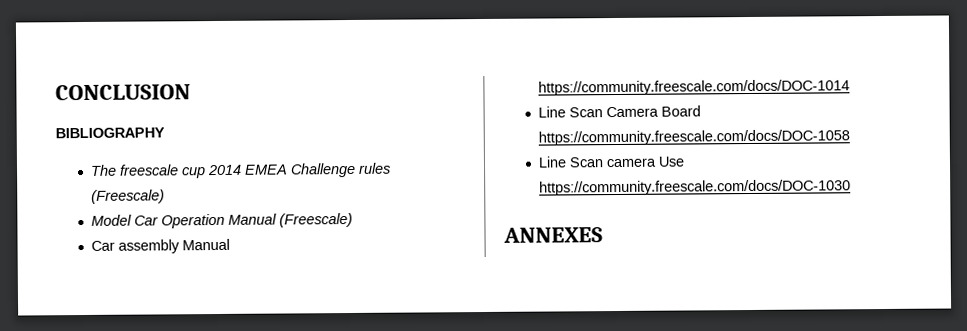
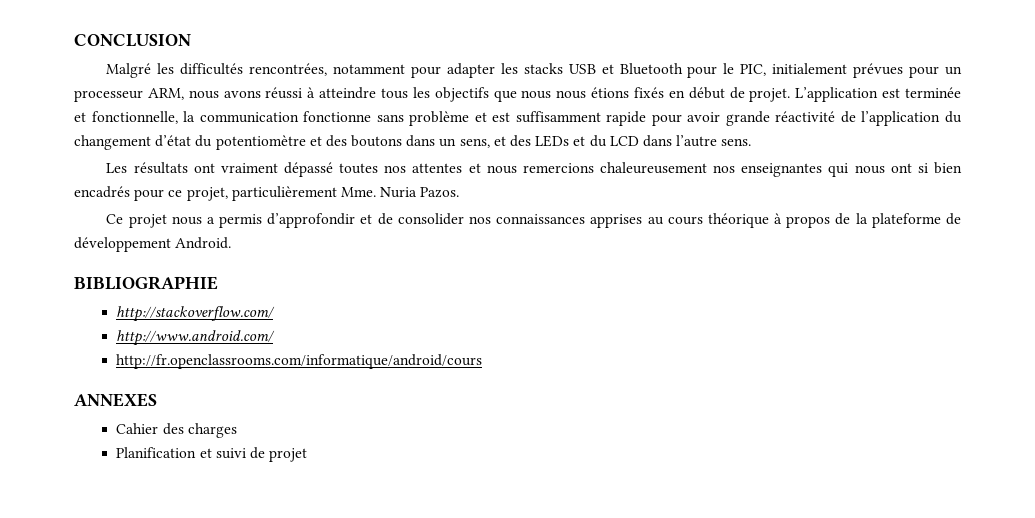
[55,127,165,139] [89,162,391,179] [90,189,165,204] [90,212,353,229] [90,238,230,254] [537,79,850,96] [537,105,701,118] [537,129,850,146] [537,156,685,168] [538,179,851,196] [503,227,603,243] BIBLIOGRAPHY // The freescale cup 2014 EMEA Challenge rules (Freescale) // Model Car Operation Manual (Freescale) // Car assembly Manual https://community.freescale.com/docs/DOC-1014 // Line Scan Camera Board https://community.freescale.com/docs/DOC-1058 // Line Scan camera Use https://community.freescale.com/docs/DOC-1030 // ANNEXES -> [106,63,963,78] [74,87,962,102] [74,111,962,126] [74,135,752,150] [106,162,962,177] [74,186,460,201] [106,213,961,228] [74,237,232,252] [74,276,218,290] [116,306,276,322] [116,330,276,346] [116,354,483,369] [74,393,157,407] [116,423,237,438] [116,447,308,462] Malgré les difficultés rencontrées, notamment pour adapter les stacks USB et Bluetooth pour le PIC, initialement prévues pour un processeur ARM, nous avons réussi à atteindre tous les objectifs que nous nous étions fixés en début de projet. L’application est terminée et fonctionnelle, la communication fonctionne sans problème et est suffisamment rapide pour avoir grande réactivité de l’application du changement d’état du potentiomètre et des boutons dans un sens, et des LEDs et du LCD dans l’autre sens. // Les résultats ont vraiment dépassé toutes nos attentes et nous remercions chaleureusement nos enseignantes qui nous ont si bien encadrés pour ce projet, particulièrement Mme. Nuria Pazos. // Ce projet nous a permis d’approfondir et de consolider nos connaissances apprises au cours théorique à propos de la plateforme de développement Android. // BIBLIOGRAPHIE // http://stackoverflow.com/ // http://www.android.com/ // http://fr.openclassrooms.com/informatique/android/cours // ANNEXES // Cahier des charges // Planification et suivi de projet

